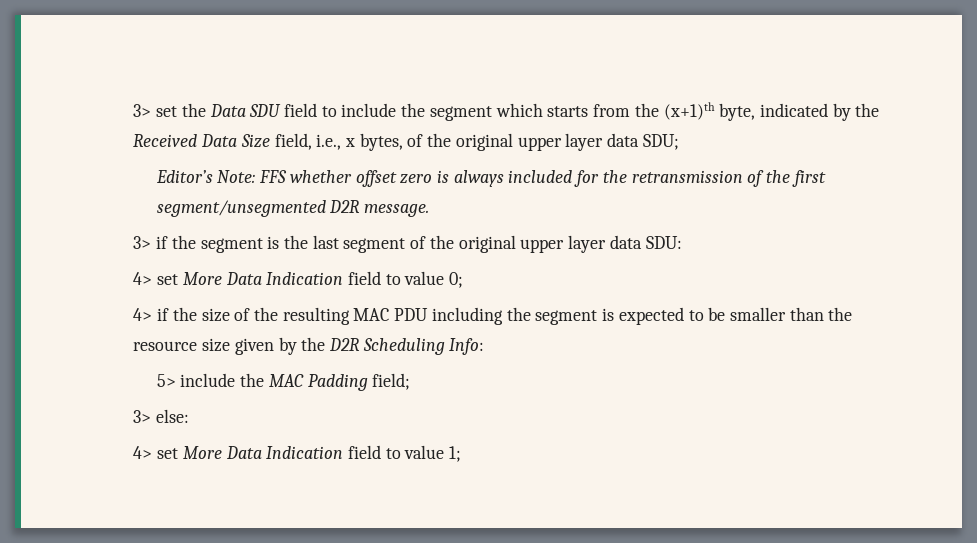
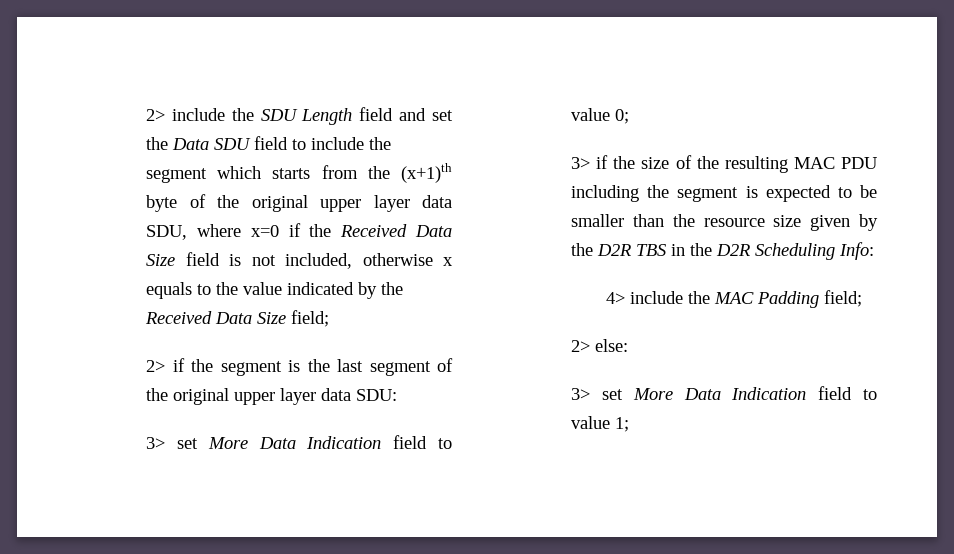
[133,104,152,117] 3> -> [146,107,427,125] 2> include the SDU Length field and
[719,103,756,121] byte, -> [146,194,452,212] [146,223,452,240] [146,252,453,269] [146,282,283,299] byte of the original upper layer data SDU, where x=0 if the Received Data Size field is not included, otherwise x equals to the value
[274,133,679,151] [155,170,826,187] [156,200,430,217] [133,236,152,249] field, i.e., x bytes, of the original upper layer data SDU; // Editor’s Note: FFS whether offset zero is always included for the retransmission of the first segment/unsegmented D2R message. // 3> -> [291,310,330,327] [146,360,166,372] field; // 2>
[133,272,153,285] 4> -> [146,437,166,449] 3>
[133,308,153,321] 4> -> [571,157,591,169] 3>
(361, 344) none -> [636,243,751,256] TBS in the D2R
[156,374,176,387] 5> -> [605,292,625,304] 4>
[133,410,152,423] 3> -> [571,340,591,352] 2>
[133,446,153,459] 4> -> [571,388,591,400] 3>

